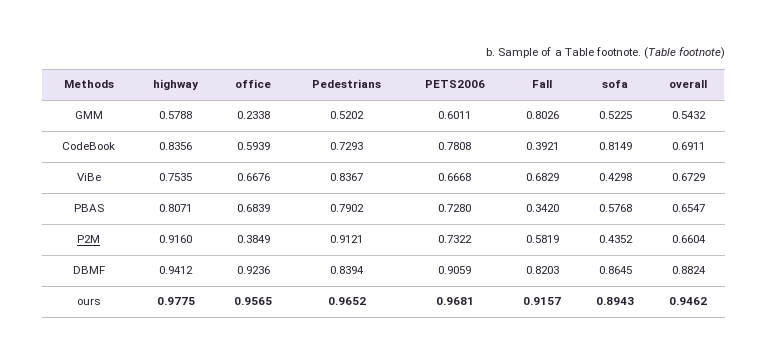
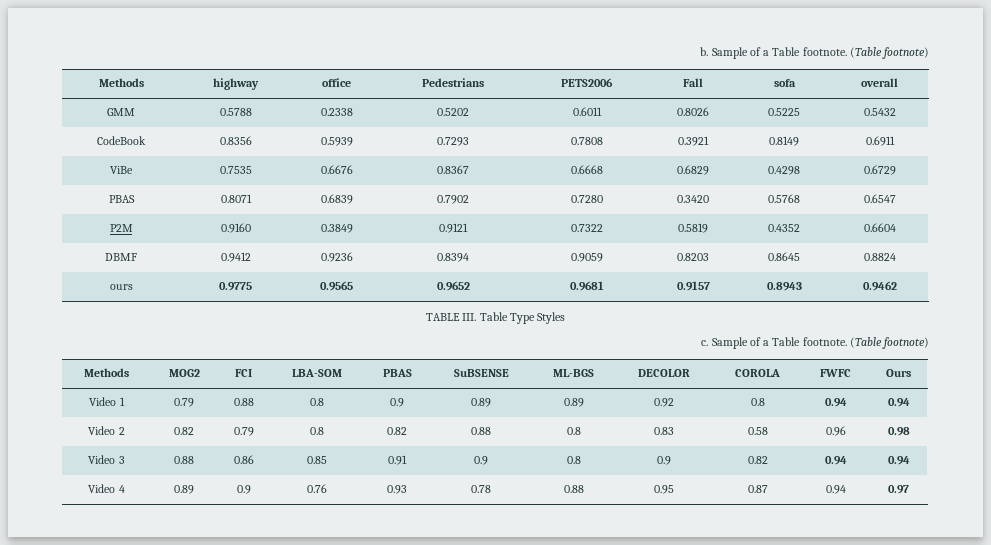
(707, 301) none -> [426,312,565,324] [701,337,929,349] [84,368,129,377] [168,369,200,377] [235,369,252,377] [292,369,342,377] [382,369,412,377] [453,369,509,377] [553,369,594,377] [638,369,690,377] [735,369,780,377] [820,369,851,377] [886,369,911,377] [89,397,125,406] [174,398,194,407] [233,398,254,406] [310,398,324,406] [390,398,404,407] [471,398,491,407] [563,398,584,407] [654,398,674,407] [750,398,765,406] [824,398,847,407] [887,398,910,407] [88,426,125,435] [174,427,194,435] [233,427,254,436] [310,427,324,435] [387,427,407,435] [471,427,491,435] [566,427,581,435] [654,427,674,435] [747,427,768,435] [825,426,846,436] [887,427,910,436] [88,455,125,464] [174,456,194,464] [233,455,254,464] [307,456,327,464] [388,455,407,465] [474,456,488,465] [566,456,581,464] [657,456,671,465] [747,456,768,464] [824,456,847,465] [887,456,910,465] [88,484,125,493] [174,485,194,494] [236,485,251,494] [307,484,327,493] [387,485,407,494] [471,485,491,493] [563,485,584,493] [654,485,674,494] [747,485,768,493] [825,485,846,494] [888,485,909,494] // TABLE III. Table Type Styles // c. Sample of a Table footnote. (Table footnote) // Methods | MOG2 | FCI | LBA-SOM | PBAS | SuBSENSE | ML-BGS | DECOLOR | COROLA | FWFC | Ours // Video 1 | 0.79 | 0.88 | 0.8 | 0.9 | 0.89 | 0.89 | 0.92 | 0.8 | 0.94 | 0.94 // Video 2 | 0.82 | 0.79 | 0.8 | 0.82 | 0.88 | 0.8 | 0.83 | 0.58 | 0.96 | 0.98 // Video 3 | 0.88 | 0.86 | 0.85 | 0.91 | 0.9 | 0.8 | 0.9 | 0.82 | 0.94 | 0.94 // Video 4 | 0.89 | 0.9 | 0.76 | 0.93 | 0.78 | 0.88 | 0.95 | 0.87 | 0.94 | 0.97

